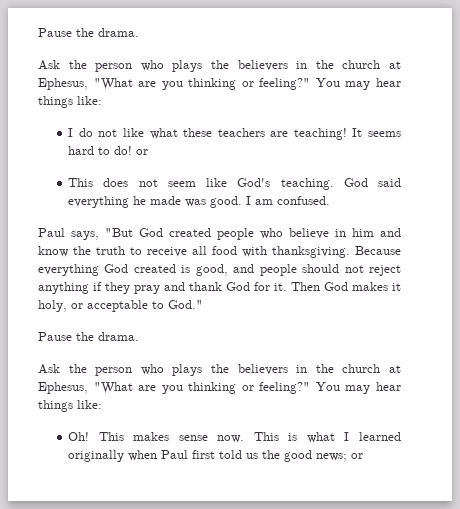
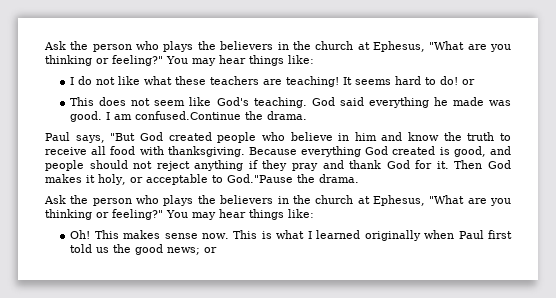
[38,28,139,37] Pause the drama. // -> (44, 45) none
[277,196,331,205] confused. -> [135,111,308,120] confused.Continue the drama.
[168,300,203,309] [38,332,72,341] God." // Pause -> [226,174,293,183] God."Pause

